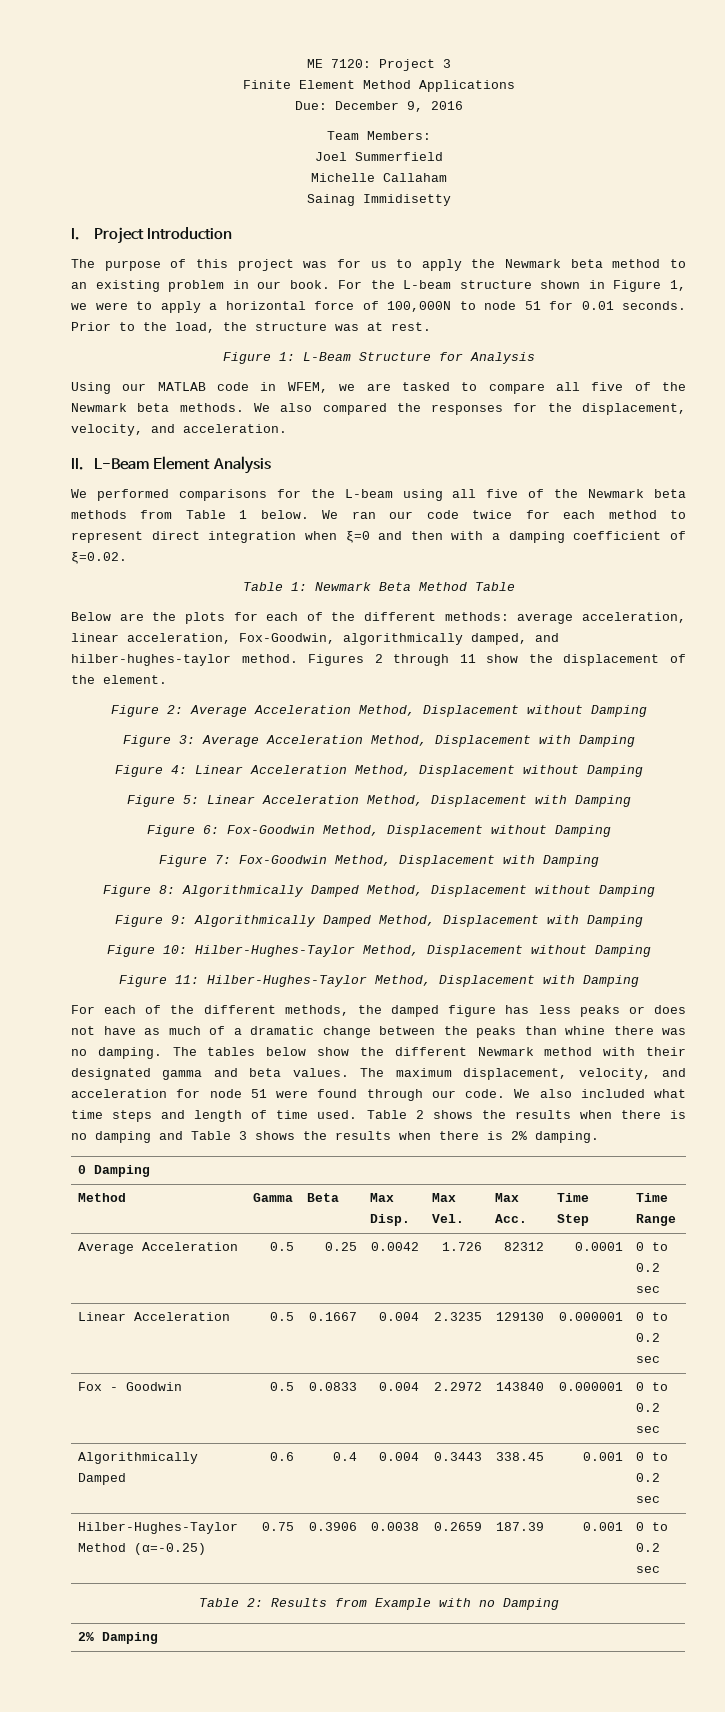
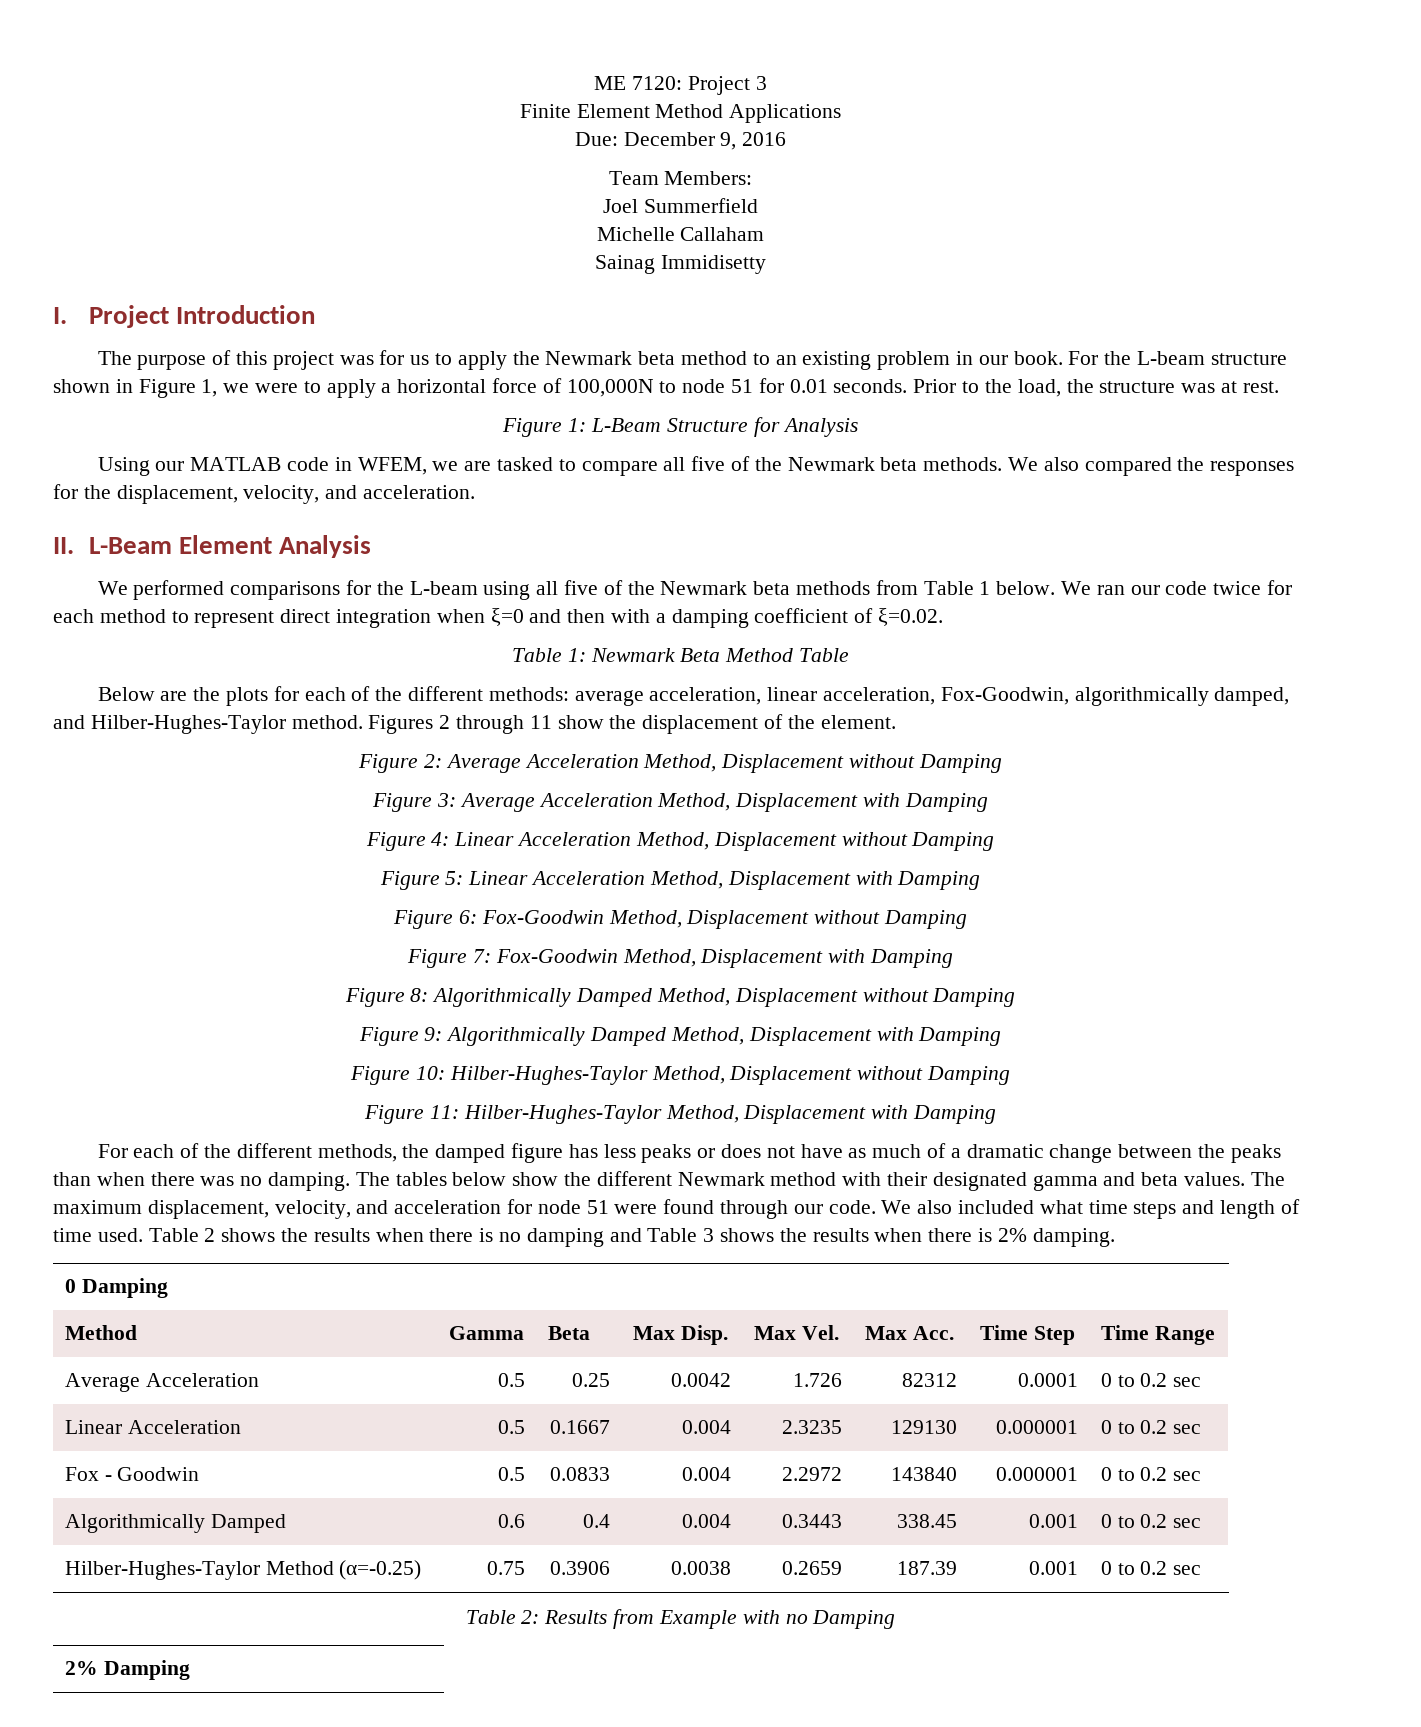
[71,654,231,666] hilber-hughes-taylor -> [90,715,286,734] Hilber-Hughes-Taylor
[565,1026,605,1035] whine -> [96,1172,145,1186] when

